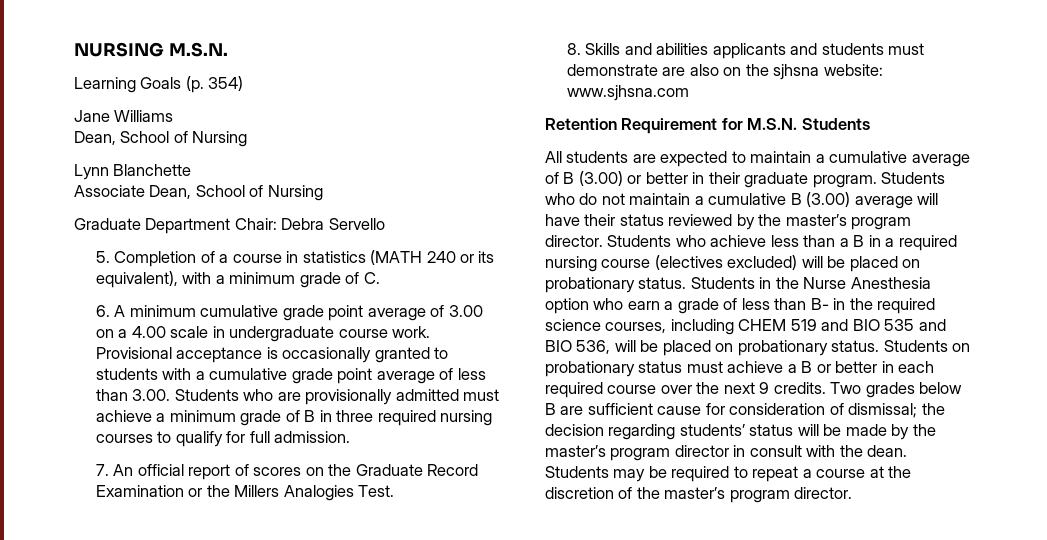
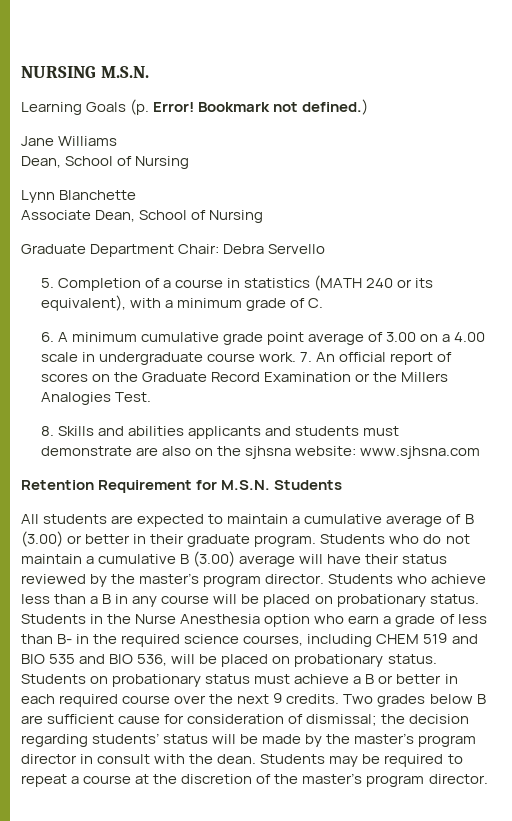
[208,76,244,91] 354) -> [153,99,369,115] Error! Bookmark not defined.)
[95,347,449,363] [95,368,486,384] [95,389,500,405] [95,410,493,426] [95,431,351,447] Provisional acceptance is occasionally granted to students with a cumulative grade point average of less than 3.00. Students who are provisionally admitted must achieve a minimum grade of B in three required nursing courses to qualify for full admission. // -> (296, 357) none
[885,235,957,251] [545,255,798,272] a required nursing course (electives excluded) -> [132,595,210,607] any course

